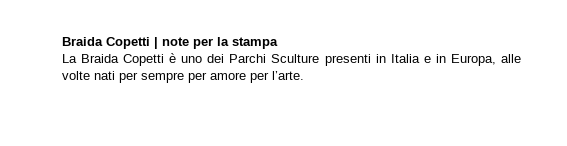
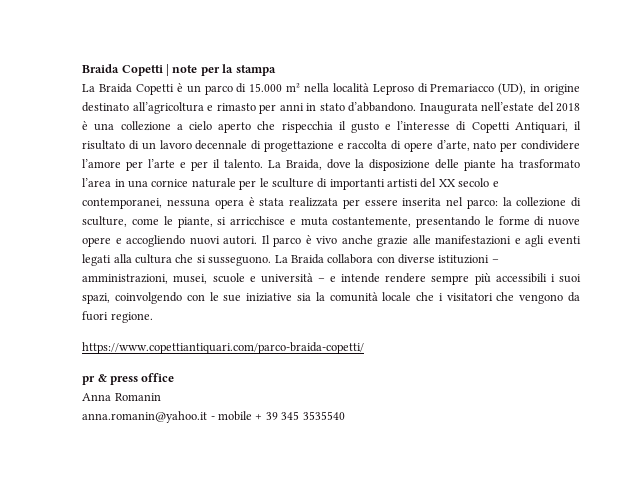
[181,54,521,66] [61,71,304,83] uno dei Parchi Sculture presenti in Italia e in Europa, alle volte nati per sempre per amore per l’arte. -> [186,83,581,95] [82,102,580,114] [82,121,581,133] [82,140,581,152] [82,159,580,171] [82,178,499,190] [82,197,581,209] [82,216,580,228] [82,235,582,247] [82,254,499,266] [82,272,581,285] [82,292,581,304] [82,311,153,323] [82,342,365,354] [82,373,175,385] [82,393,161,401] [82,411,345,423] un parco di 15.000 m² nella località Leproso di Premariacco (UD), in origine destinato all’agricoltura e rimasto per anni in stato d’abbandono. Inaugurata nell’estate del 2018 è una collezione a cielo aperto che rispecchia il gusto e l’interesse di Copetti Antiquari, il risultato di un lavoro decennale di progettazione e raccolta di opere d’arte, nato per condividere l’amore per l’arte e per il talento. La Braida, dove la disposizione delle piante ha trasformato l’area in una cornice naturale per le sculture di importanti artisti del XX secolo e contemporanei, nessuna opera è stata realizzata per essere inserita nel parco: la collezione di sculture, come le piante, si arricchisce e muta costantemente, presentando le forme di nuove opere e accogliendo nuovi autori. Il parco è vivo anche grazie alle manifestazioni e agli eventi legati alla cultura che si susseguono. La Braida collabora con diverse istituzioni – amministrazioni, musei, scuole e università – e intende rendere sempre più accessibili i suoi spazi, coinvolgendo con le sue iniziative sia la comunità locale che i visitatori che vengono da fuori regione. // https://www.copettiantiquari.com/parco-braida-copetti/ // pr & press office // Anna Romanin // anna.romanin@yahoo.it - mobile + 39 345 3535540

